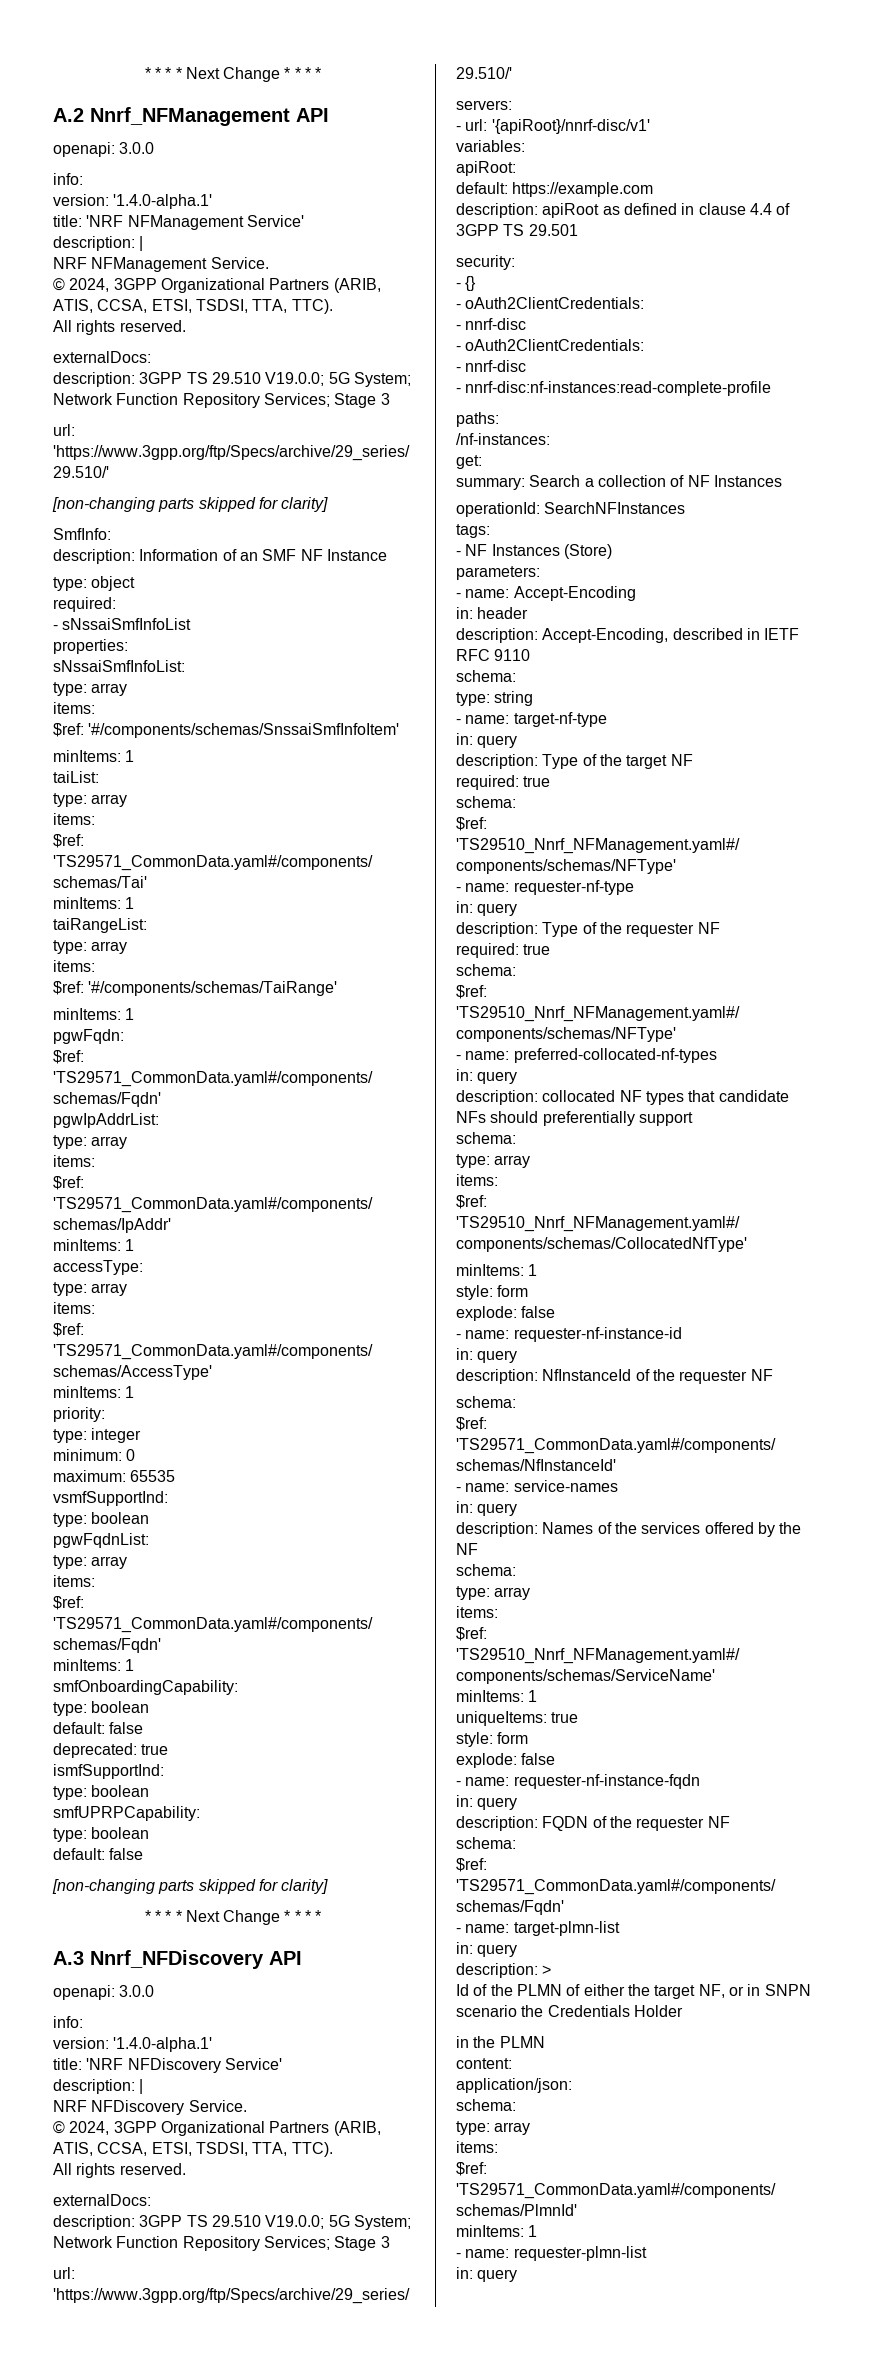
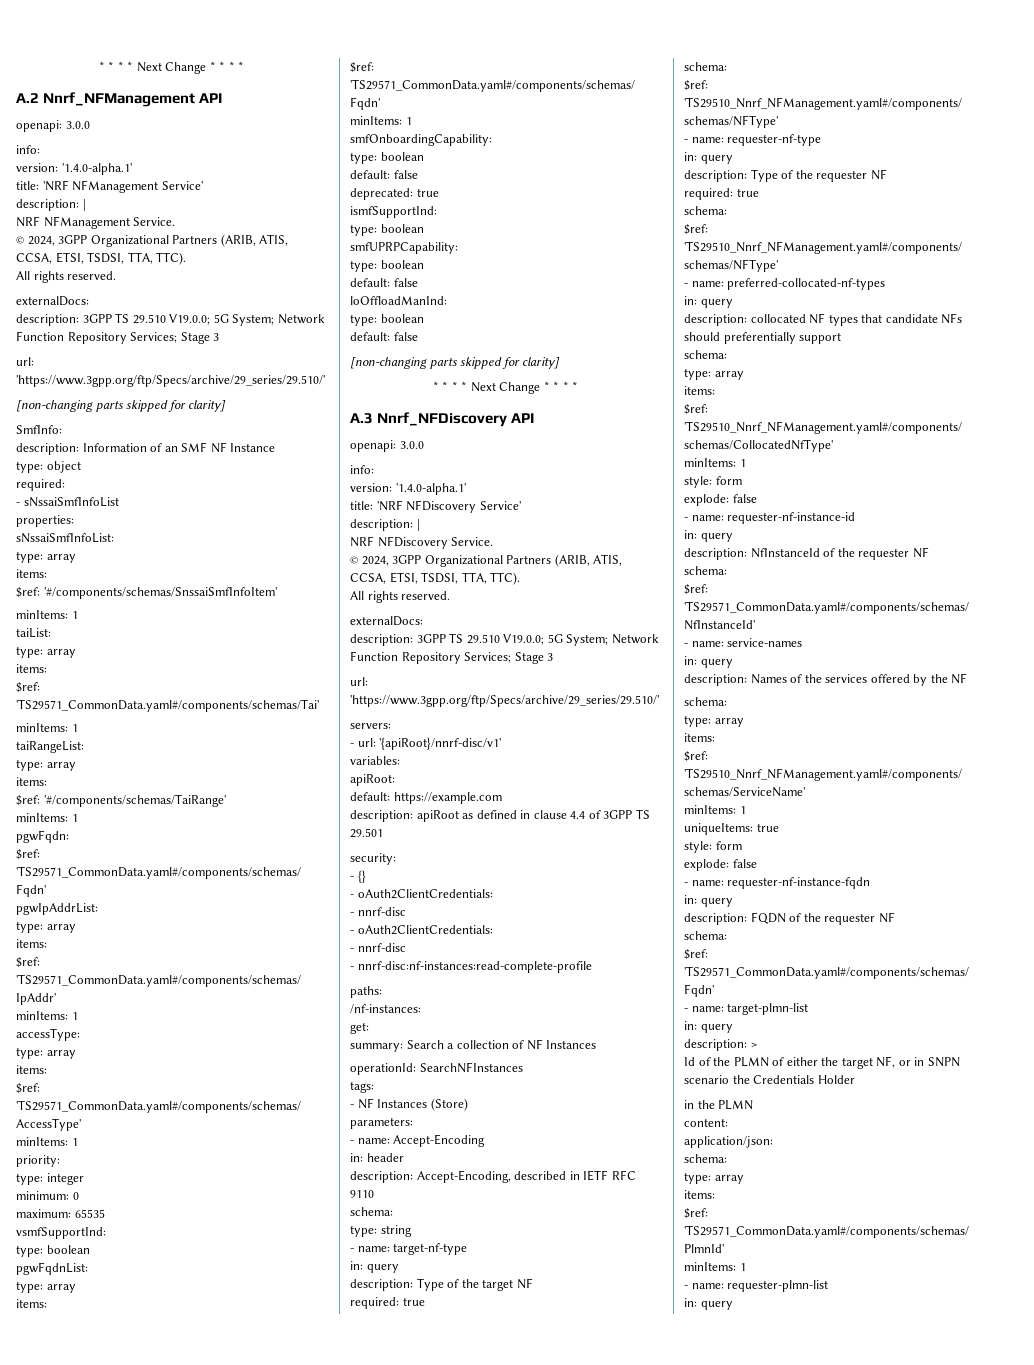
(144, 1854) none -> [350,296,447,305] [350,314,424,326] [350,332,418,341] // loOffloadManInd: // type: boolean // default: false

